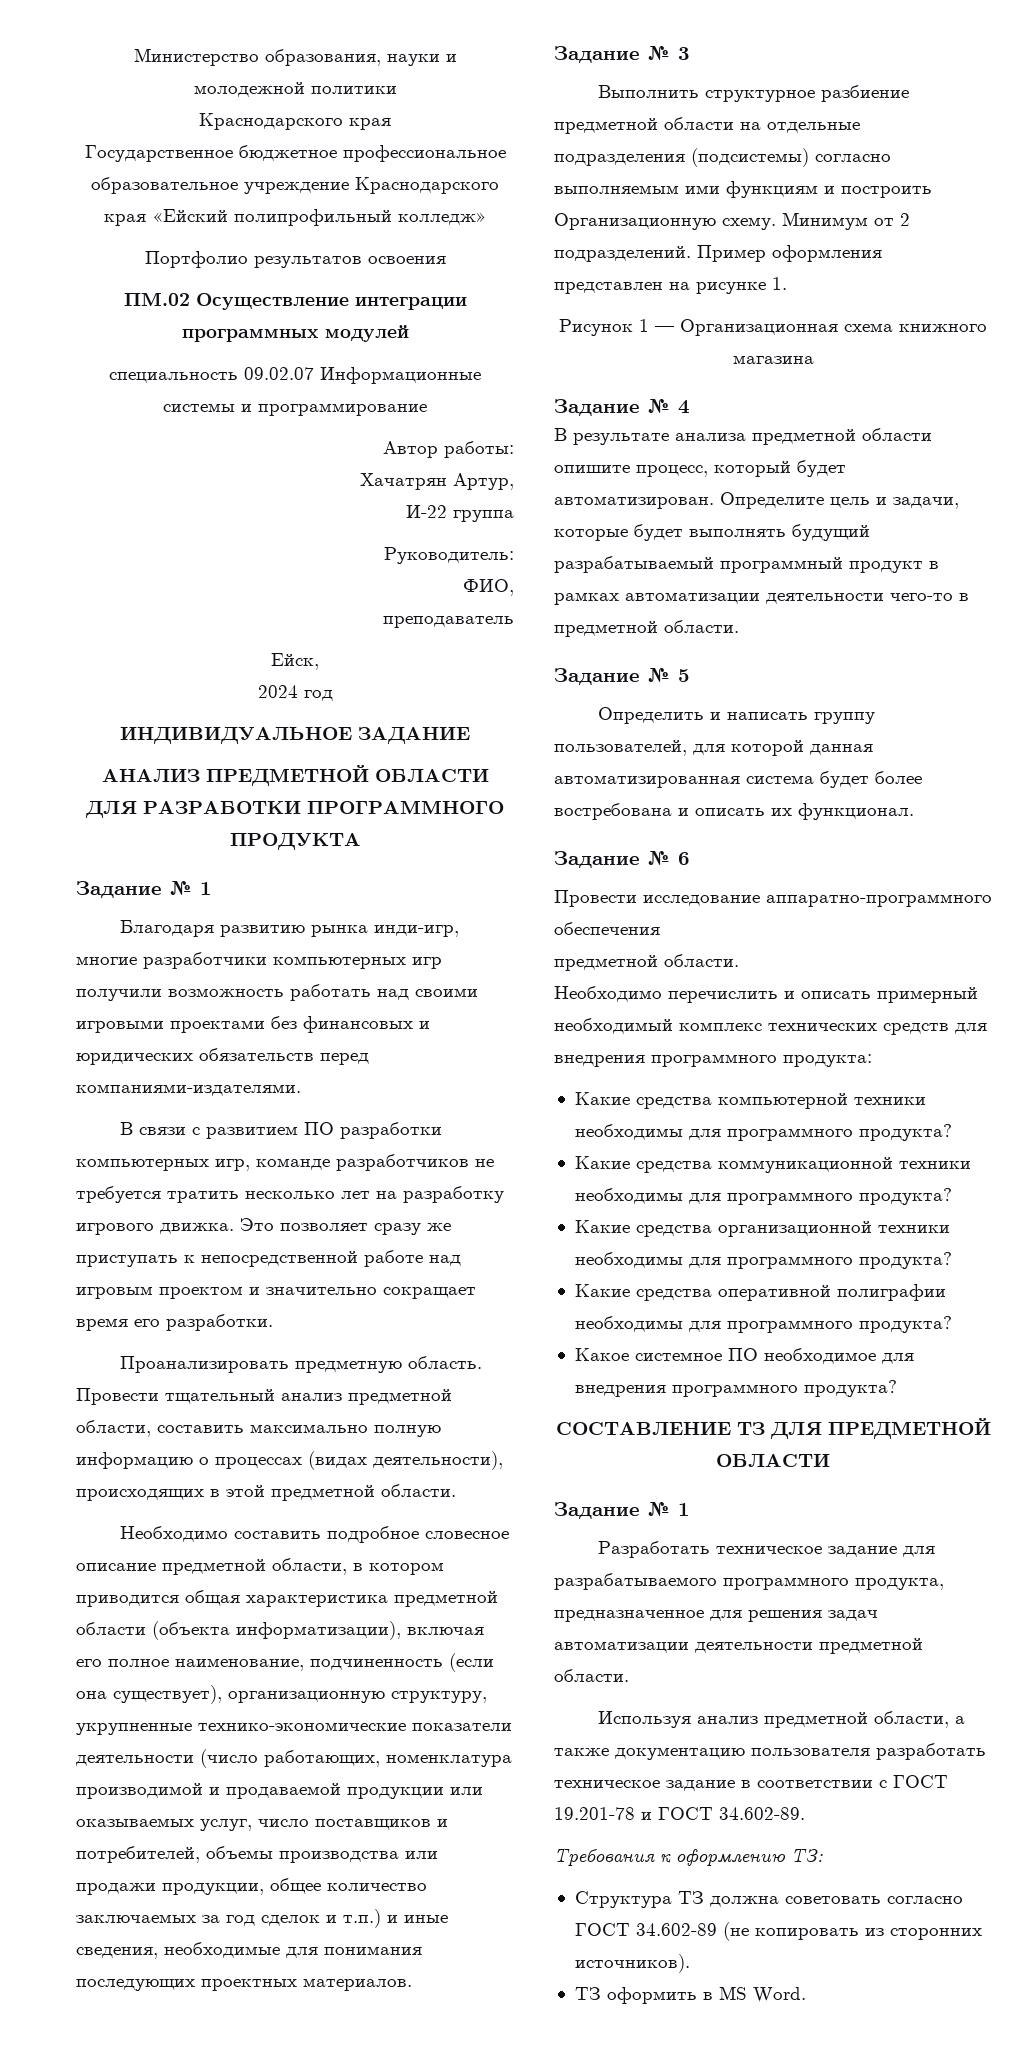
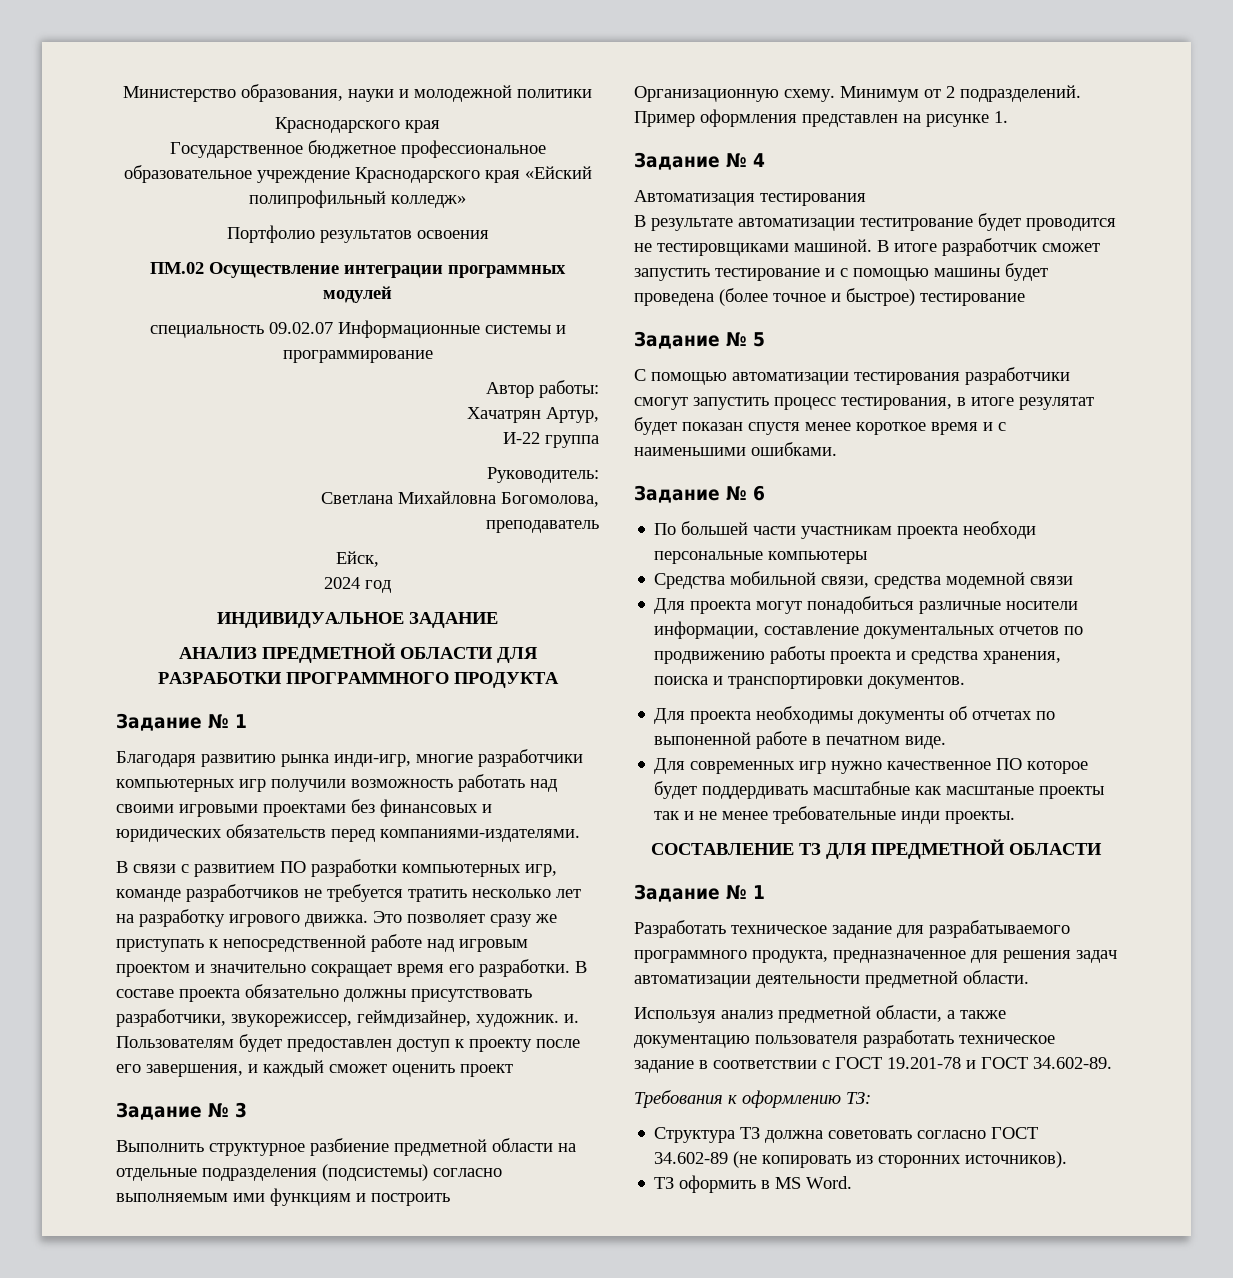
[463,579,514,596] ФИО, -> [321,491,599,507] Светлана Михайловна Богомолова,
[119,1356,482,1373] [76,1388,452,1405] [76,1420,441,1437] [76,1451,503,1470] [76,1484,456,1501] [119,1526,509,1543] [76,1558,444,1575] [76,1590,498,1607] [76,1621,484,1640] [76,1653,494,1672] [76,1685,487,1704] [76,1722,512,1735] [76,1749,512,1768] [76,1783,483,1799] [76,1818,448,1831] [76,1846,438,1863] [76,1878,427,1895] [76,1909,448,1928] [76,1942,422,1959] [76,1978,412,1991] // Проанализировать предметную область. Провести тщательный анализ предметной области, составить максимально полную информацию о процессах (видах деятельности), происходящих в этой предметной области. // Необходимо составить подробное словесное описание предметной области, в котором приводится общая характеристика предметной области (объекта информатизации), включая его полное наименование, подчиненность (если она существует), организационную структуру, укрупненные технико-экономические показатели деятельности (число работающих, номенклатура производимой и продаваемой продукции или оказываемых услуг, число поставщиков и потребителей, объемы производства или продажи продукции, общее количество заключаемых за год сделок и т.п.) и иные сведения, необходимые для понимания последующих проектных материалов. -> [575,961,587,973] [116,984,532,1002] [116,1009,579,1027] [116,1034,580,1052] [116,1060,513,1077] В составе проекта обязательно должны присутствовать разработчики, звукорежиссер, геймдизайнер, художник. и. Пользователям будет предоставлен доступ к проекту после его завершения, и каждый сможет оценить проект
[559,319,987,336] [732,355,814,364] // Рисунок 1 — Организационная схема книжного магазина -> (1008, 117) none
(690, 407) none -> [634,190,866,206] // Автоматизация тестирования
[675,428,932,445] [554,460,846,477] [554,492,959,509] [554,524,870,541] [554,556,939,573] [554,592,969,605] [554,620,739,637] [554,668,690,685] [597,707,875,724] [554,740,873,756] [554,771,922,788] [554,803,914,820] [554,851,690,868] [554,890,992,907] [554,922,660,935] [554,954,739,971] [554,986,978,1003] [554,1018,987,1035] [554,1054,872,1067] [574,1092,926,1109] [574,1124,952,1141] [574,1156,971,1173] [574,1188,952,1205] [574,1220,950,1237] [574,1252,952,1269] [574,1284,946,1301] [574,1316,952,1333] [574,1348,914,1364] [574,1380,897,1397] анализа предметной области опишите процесс, который будет автоматизирован. Определите цель и задачи, которые будет выполнять будущий разрабатываемый программный продукт в рамках автоматизации деятельности чего-то в предметной области. // Задание № 5 // Определить и написать группу пользователей, для которой данная автоматизированная система будет более востребована и описать их функционал. // Задание № 6 // Провести исследование аппаратно-программного обеспечения // предметной области. // Необходимо перечислить и описать примерный необходимый комплекс технических средств для внедрения программного продукта: // Какие средства компьютерной техники необходимы для программного продукта? // Какие средства коммуникационной техники необходимы для программного продукта? // Какие средства организационной техники необходимы для программного продукта? // Какие средства оперативной полиграфии необходимы для программного продукта? // Какое системное ПО необходимое для внедрения программного продукта? -> [738,213,1116,231] [634,238,1100,256] [634,263,1048,281] [634,288,1025,306] [634,331,765,349] [634,367,1070,385] [634,397,1094,410] [634,417,1006,435] [634,442,837,456] [634,485,765,503] [654,521,1037,539] [654,551,868,564] [654,571,1074,589] [654,596,1079,614] [654,621,1084,639] [654,646,1062,664] [654,676,966,689] [654,706,1056,724] [654,731,947,749] [654,758,1089,774] [654,781,1105,799] [654,806,1016,824] автоматизации теститрование будет проводится не тестировщиками машиной. В итоге разработчик сможет запустить тестирование и с помощью машины будет проведена (более точное и быстрое) тестирование // Задание № 5 // С помощью автоматизации тестирования разработчики смогут запустить процесс тестирования, в итоге резулятат будет показан спустя менее короткое время и с наименьшими ошибками. // Задание № 6 // По большей части участникам проекта необходи персональные компьютеры // Средства мобильной связи, средства модемной связи // Для проекта могут понадобиться различные носители информации, составление документальных отчетов по продвижению работы проекта и средства хранения, поиска и транспортировки документов. // Для проекта необходимы документы об отчетах по выпоненной работе в печатном виде. // Для современных игр нужно качественное ПО которое будет поддердивать масштабные как масштаные проекты так и не менее требовательные инди проекты.

